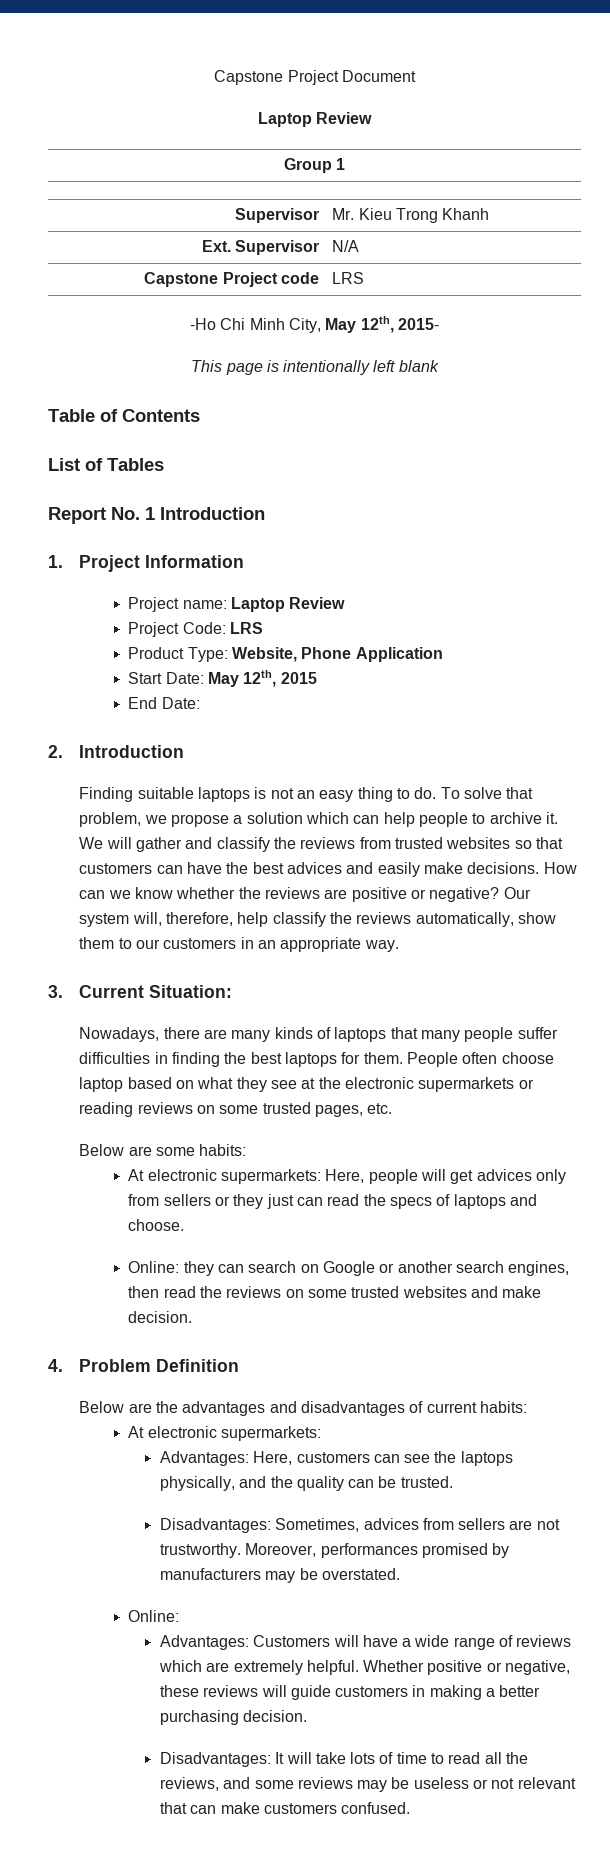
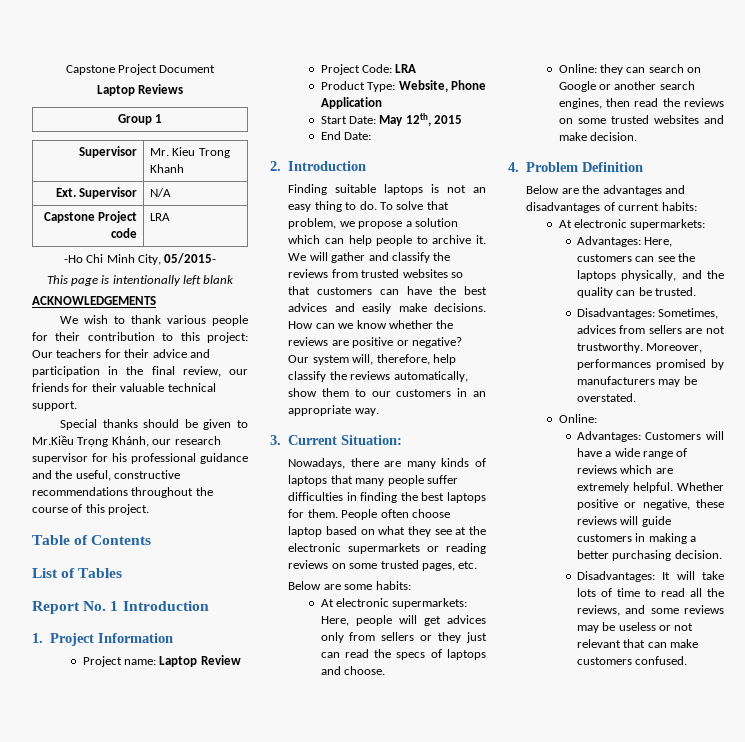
[316,112,373,124] Review -> [138,84,184,94] Reviews
[332,272,365,284] LRS -> [150,213,171,221] LRA
[325,316,439,333] May 12th, 2015- -> [164,253,217,264] 05/2015-
(439, 366) none -> [32,296,156,305] [59,315,248,326] [32,332,248,343] [32,349,210,358] [32,366,248,377] [32,383,216,392] [32,401,77,411] [59,419,249,430] [32,435,221,447] [32,453,248,464] [32,470,181,481] [32,487,213,498] [32,504,150,515] // ACKNOWLEDGEMENTS // We wish to thank various people for their contribution to this project: Our teachers for their advice and participation in the final review, our friends for their valuable technical support. // Special thanks should be given to Mr.Kiều Trọng Khánh, our research supervisor for his professional guidance and the useful, constructive recommendations throughout the course of this project.
[230,622,264,634] LRS -> [395,64,417,73] LRA

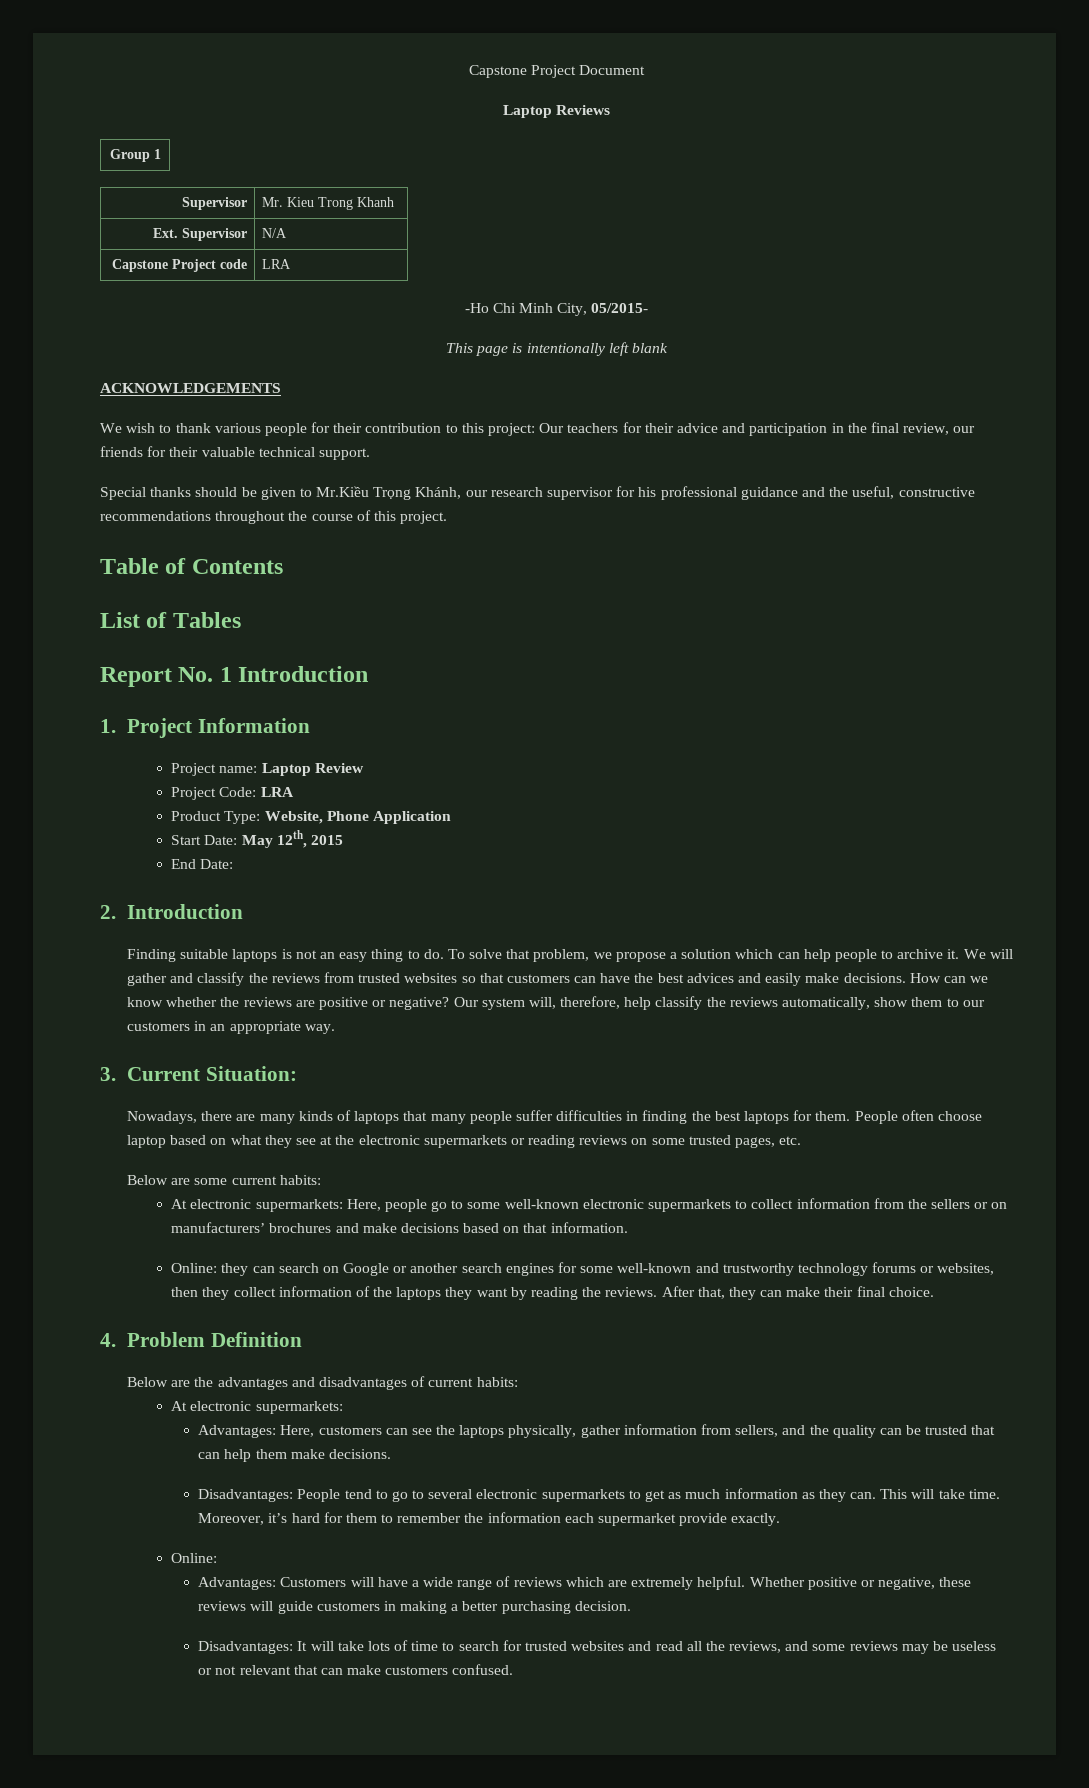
(373, 587) none -> [231,1176,277,1185] current
[398,615,486,626] [320,632,487,643] [320,649,486,660] [320,666,385,675] will get advices only from sellers or they just can read the specs of laptops and choose. -> [431,1198,1008,1212] [171,1222,628,1233] go to some well-known electronic supermarkets to collect information from the sellers or on manufacturers’ brochures and make decisions based on that information.
[558,98,724,109] [558,115,724,124] [558,132,637,141] engines, then read the reviews on some trusted websites and make decision. -> [505,1262,995,1276] [171,1286,934,1300] engines for some well-known and trustworthy technology forums or websites, then they collect information of the laptops they want by reading the reviews. After that, they can make their final choice.
(677, 275) none -> [580,1424,779,1438] gather information from sellers,
[655,287,697,296] [576,308,719,319] [576,325,725,334] [576,342,703,353] [576,359,724,370] [576,376,697,387] [576,393,636,402] trusted. // Disadvantages: Sometimes, advices from sellers are not trustworthy. Moreover, performances promised by manufacturers may be overstated. -> [925,1425,996,1435] [198,1449,391,1462] [198,1488,1000,1502] [198,1512,781,1526] trusted that can help them make decisions. // Disadvantages: People tend to go to several electronic supermarkets to get as much information as they can. This will take time. Moreover, it’s hard for them to remember the information each supermarket provide exactly.
(656, 593) none -> [458,1640,652,1651] search for trusted websites and

